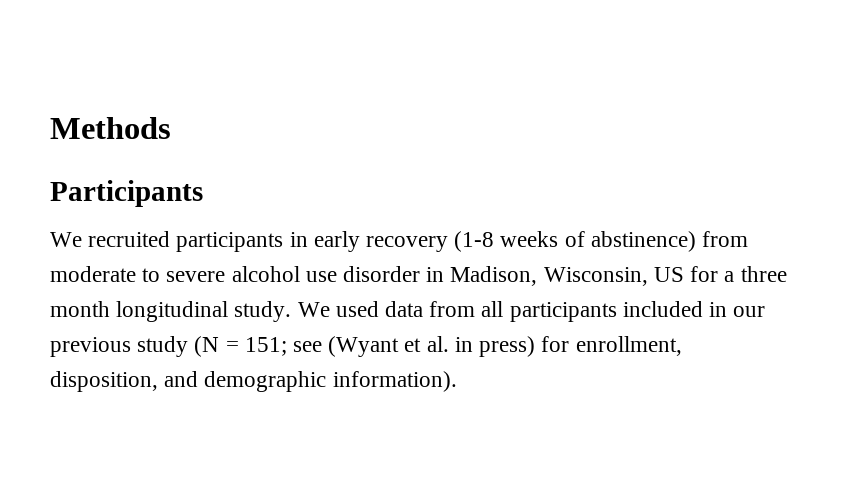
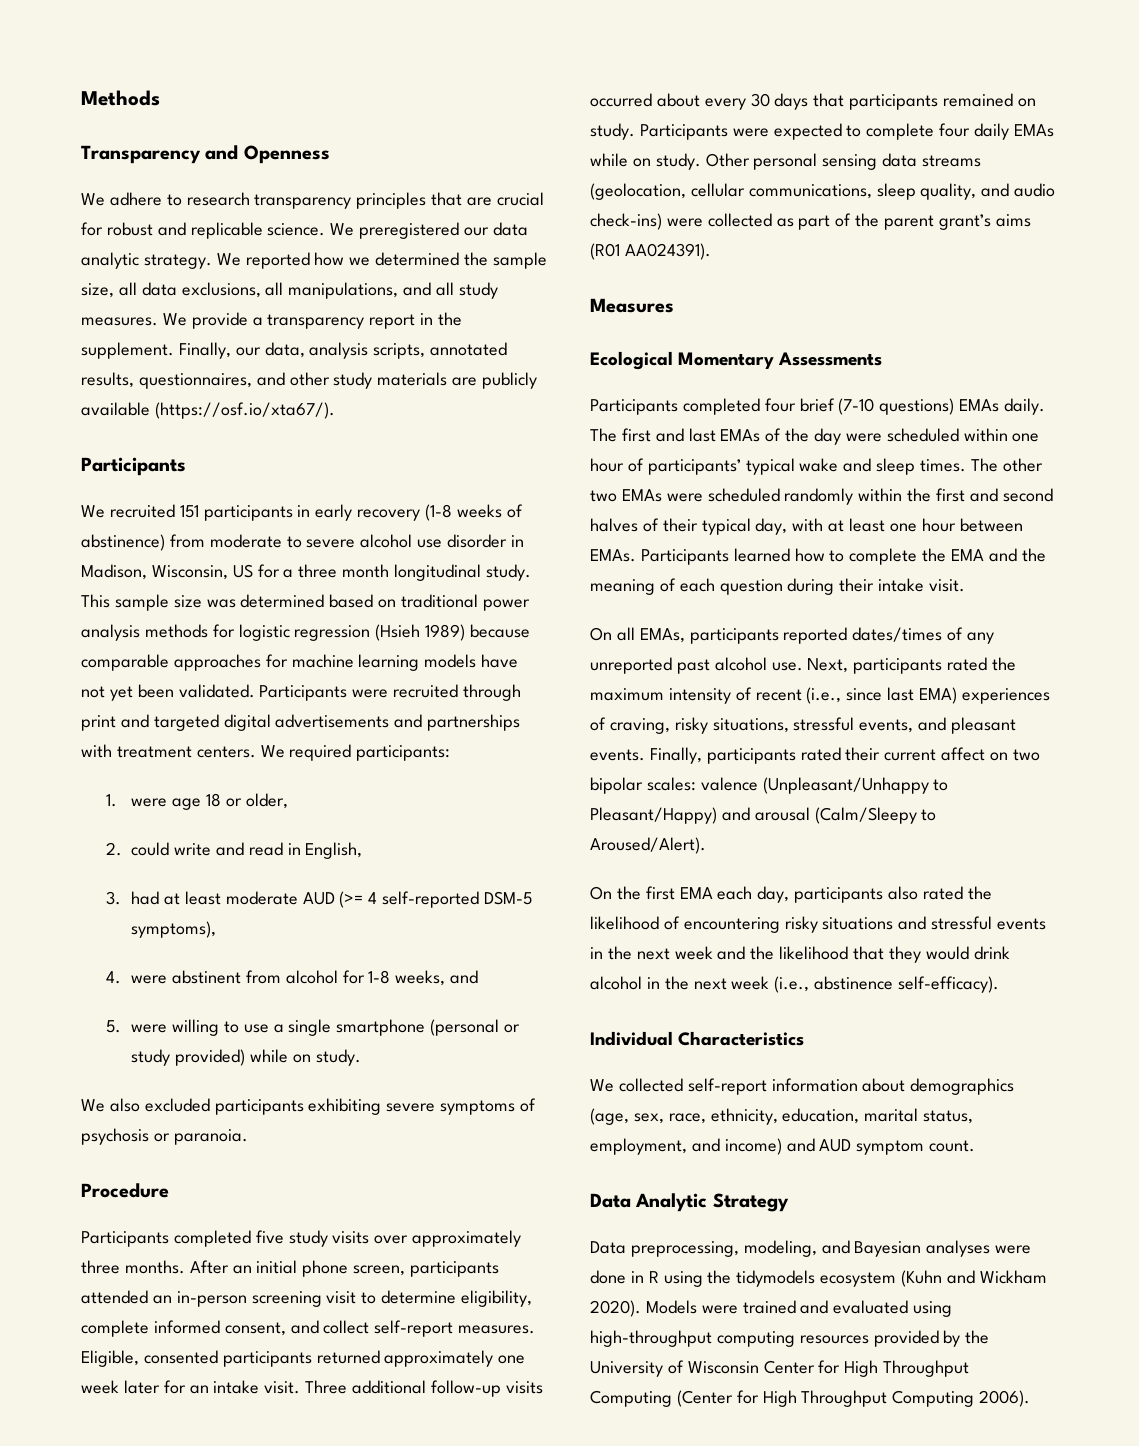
(171, 128) none -> [81,145,330,164] [81,192,544,209] [81,222,528,239] [81,252,547,269] [81,282,498,299] [81,312,463,329] [81,342,508,359] [81,372,538,389] [81,402,335,419] // Transparency and Openness // We adhere to research transparency principles that are crucial for robust and replicable science. We preregistered our data analytic strategy. We reported how we determined the sample size, all data exclusions, all manipulations, and all study measures. We provide a transparency report in the supplement. Finally, our data, analysis scripts, annotated results, questionnaires, and other study materials are publicly available (https://osf.io/xta67/).
(171, 239) none -> [179,505,199,518] 151
[297,301,766,322] [50,336,682,357] [50,371,457,392] We used data from all participants included in our previous study (N = 151; see (Wyant et al. in press) for enrollment, disposition, and demographic information). -> [81,594,530,611] [81,624,531,641] [81,654,519,671] [81,684,522,701] [81,714,521,731] [81,744,451,761] [106,793,288,810] [106,842,363,859] [106,891,533,908] [131,921,217,938] [106,970,479,986] [106,1019,521,1036] [131,1049,361,1066] [81,1098,537,1115] [81,1128,248,1145] [81,1183,169,1198] [81,1230,522,1247] [81,1260,500,1277] [81,1290,533,1307] [81,1320,536,1337] [81,1350,526,1367] [81,1380,543,1397] [590,93,1036,110] [590,123,1054,140] [590,153,982,170] [590,183,1056,200] [590,213,1031,230] [590,243,711,260] [590,298,674,313] [590,351,883,370] [590,398,1046,415] [590,428,1040,445] [590,458,1043,475] [590,488,1053,505] [590,518,1023,535] [590,548,1046,565] [590,578,966,595] [590,627,995,644] [590,657,1017,674] [590,687,1050,704] [590,717,1017,734] [590,747,1040,764] [590,777,949,794] [590,807,937,824] [590,837,706,854] [590,886,992,903] [590,916,1047,933] [590,946,1010,963] [590,976,1000,993] [590,1031,805,1046] [590,1078,1015,1095] [590,1108,974,1125] [590,1138,976,1155] [590,1193,789,1212] [590,1240,1032,1257] [590,1270,1047,1287] [590,1300,953,1317] [590,1330,990,1347] [590,1360,970,1377] [590,1390,1031,1407] This sample size was determined based on traditional power analysis methods for logistic regression (Hsieh 1989) because comparable approaches for machine learning models have not yet been validated. Participants were recruited through print and targeted digital advertisements and partnerships with treatment centers. We required participants: // 1. were age 18 or older, // 2. could write and read in English, // 3. had at least moderate AUD (>= 4 self-reported DSM-5 symptoms), // 4. were abstinent from alcohol for 1-8 weeks, and // 5. were willing to use a single smartphone (personal or study provided) while on study. // We also excluded participants exhibiting severe symptoms of psychosis or paranoia. // Procedure // Participants completed five study visits over approximately three months. After an initial phone screen, participants attended an in-person screening visit to determine eligibility, complete informed consent, and collect self-report measures. Eligible, consented participants returned approximately one week later for an intake visit. Three additional follow-up visits occurred about every 30 days that participants remained on study. Participants were expected to complete four daily EMAs while on study. Other personal sensing data streams (geolocation, cellular communications, sleep quality, and audio check-ins) were collected as part of the parent grant’s aims (R01 AA024391). // Measures // Ecological Momentary Assessments // Participants completed four brief (7-10 questions) EMAs daily. The first and last EMAs of the day were scheduled within one hour of participants’ typical wake and sleep times. The other two EMAs were scheduled randomly within the first and second halves of their typical day, with at least one hour between EMAs. Participants learned how to complete the EMA and the meaning of each question during their intake visit. // On all EMAs, participants reported dates/times of any unreported past alcohol use. Next, participants rated the maximum intensity of recent (i.e., since last EMA) experiences of craving, risky situations, stressful events, and pleasant events. Finally, participants rated their current affect on two bipolar scales: valence (Unpleasant/Unhappy to Pleasant/Happy) and arousal (Calm/Sleepy to Aroused/Alert). // On the first EMA each day, participants also rated the likelihood of encountering risky situations and stressful events in the next week and the likelihood that they would drink alcohol in the next week (i.e., abstinence self-efficacy). // Individual Characteristics // We collected self-report information about demographics (age, sex, race, ethnicity, education, marital status, employment, and income) and AUD symptom count. // Data Analytic Strategy // Data preprocessing, modeling, and Bayesian analyses were done in R using the tidymodels ecosystem (Kuhn and Wickham 2020). Models were trained and evaluated using high-throughput computing resources provided by the University of Wisconsin Center for High Throughput Computing (Center for High Throughput Computing 2006).

